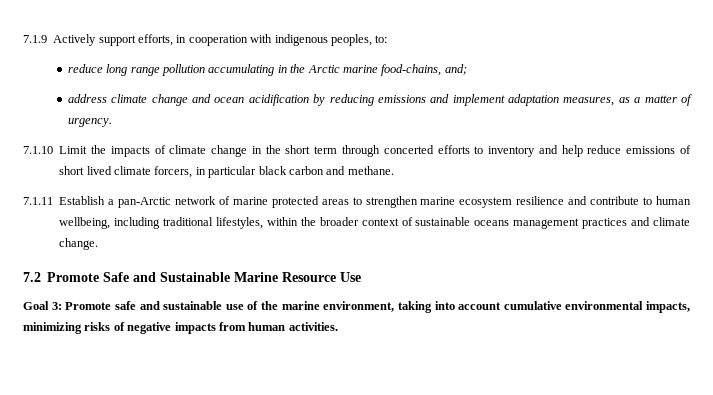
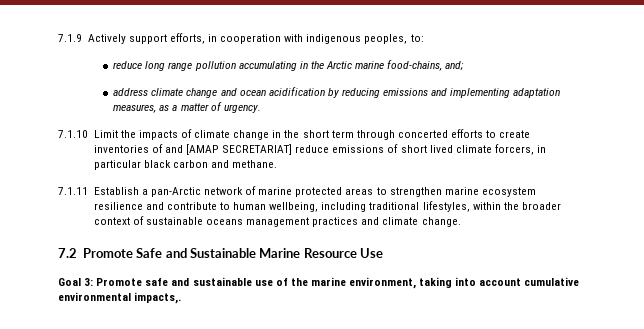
[452,94,505,106] implement -> [450,88,511,98] implementing
[488,145,583,157] inventory and help -> [499,130,531,138] [93,144,293,155] create inventories of and [AMAP SECRETARIAT]
[646,301,690,313] [23,322,338,334] impacts, minimizing risks of negative impacts from human activities. -> [134,292,182,304] impacts,.

